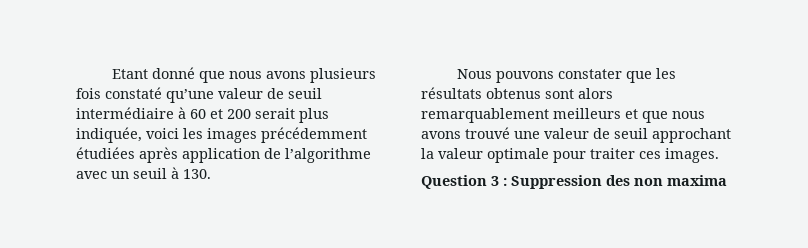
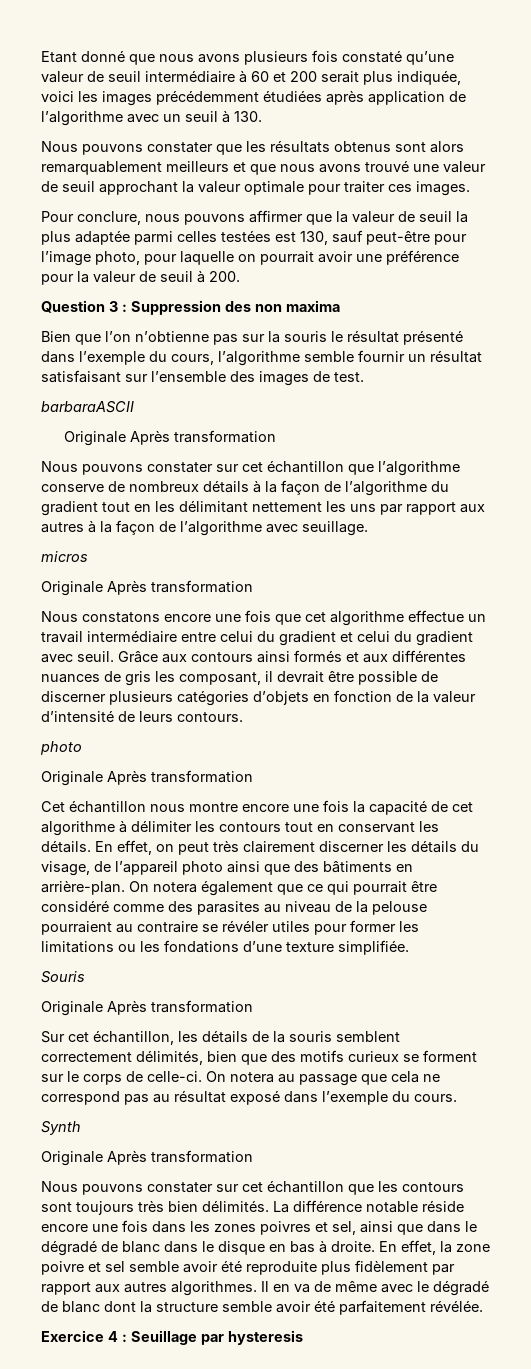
(719, 155) none -> [41,210,468,225] [41,230,467,245] [41,250,459,266] [41,270,240,285] // Pour conclure, nous pouvons affirmer que la valeur de seuil la plus adaptée parmi celles testées est 130, sauf peut-être pour l’image photo, pour laquelle on pourrait avoir une préférence pour la valeur de seuil à 200.
(727, 180) none -> [41,330,463,345] [41,350,482,366] [41,370,364,386] [41,401,134,413] [63,430,276,446] [41,460,460,476] [41,480,449,496] [41,500,485,516] [41,520,368,536] [41,551,88,562] [41,580,253,596] [41,610,486,626] [41,630,473,646] [41,650,466,663] [41,671,438,686] [41,690,476,706] [41,710,243,722] [40,741,82,755] [41,770,253,786] [41,800,473,815] [41,820,439,836] [41,840,479,855] [41,861,413,876] [41,880,437,896] [41,900,427,915] [41,920,419,935] [41,940,409,955] [41,971,85,983] [41,1000,253,1016] [41,1030,400,1045] [41,1050,477,1065] [41,1071,440,1086] [41,1090,457,1105] [41,1121,81,1135] [41,1150,253,1166] [41,1180,464,1195] [41,1200,464,1215] [41,1220,477,1235] [41,1240,490,1256] [41,1260,455,1275] [41,1280,489,1296] [41,1300,483,1315] [41,1330,303,1345] // Bien que l’on n’obtienne pas sur la souris le résultat présenté dans l’exemple du cours, l’algorithme semble fournir un résultat satisfaisant sur l’ensemble des images de test. // barbaraASCII // Originale Après transformation // Nous pouvons constater sur cet échantillon que l’algorithme conserve de nombreux détails à la façon de l’algorithme du gradient tout en les délimitant nettement les uns par rapport aux autres à la façon de l’algorithme avec seuillage. // micros // Originale Après transformation // Nous constatons encore une fois que cet algorithme effectue un travail intermédiaire entre celui du gradient et celui du gradient avec seuil. Grâce aux contours ainsi formés et aux différentes nuances de gris les composant, il devrait être possible de discerner plusieurs catégories d’objets en fonction de la valeur d’intensité de leurs contours. // photo // Originale Après transformation // Cet échantillon nous montre encore une fois la capacité de cet algorithme à délimiter les contours tout en conservant les détails. En effet, on peut très clairement discerner les détails du visage, de l’appareil photo ainsi que des bâtiments en arrière-plan. On notera également que ce qui pourrait être considéré comme des parasites au niveau de la pelouse pourraient au contraire se révéler utiles pour former les limitations ou les fondations d’une texture simplifiée. // Souris // Originale Après transformation // Sur cet échantillon, les détails de la souris semblent correctement délimités, bien que des motifs curieux se forment sur le corps de celle-ci. On notera au passage que cela ne correspond pas au résultat exposé dans l’exemple du cours. // Synth // Originale Après transformation // Nous pouvons constater sur cet échantillon que les contours sont toujours très bien délimités. La différence notable réside encore une fois dans les zones poivres et sel, ainsi que dans le dégradé de blanc dans le disque en bas à droite. En effet, la zone poivre et sel semble avoir été reproduite plus fidèlement par rapport aux autres algorithmes. Il en va de même avec le dégradé de blanc dont la structure semble avoir été parfaitement révélée. // Exercice 4 : Seuillage par hysteresis

